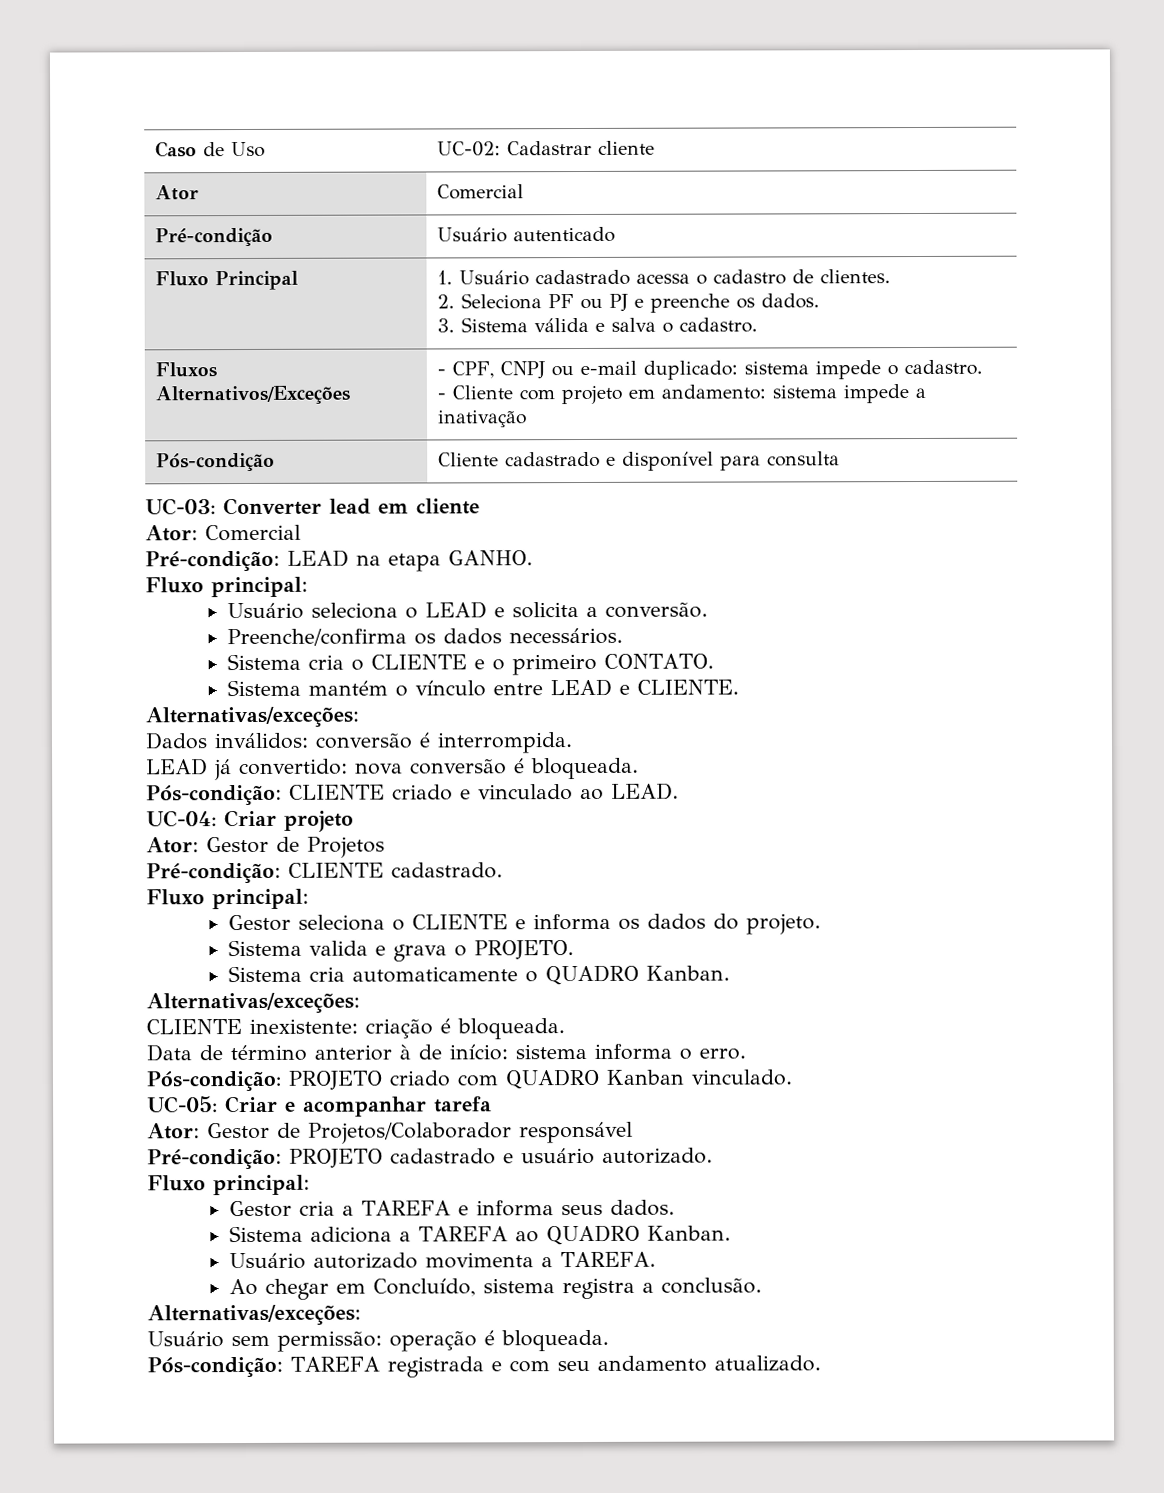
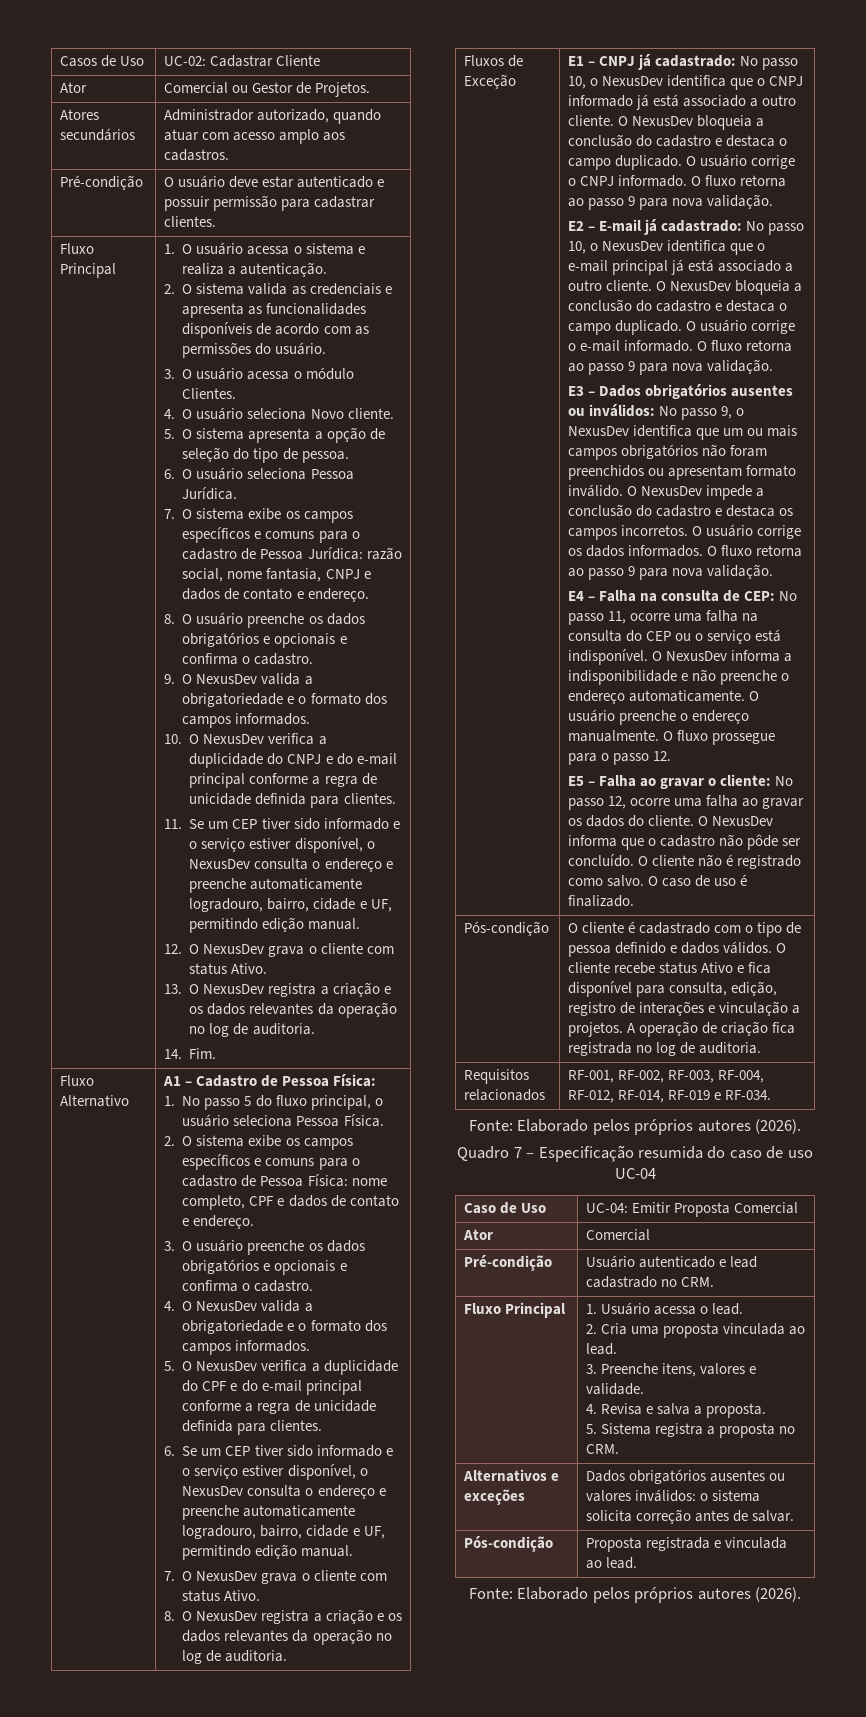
[155,141,198,158] Caso -> [59,56,97,67] Casos
[598,140,656,155] cliente -> [275,55,320,66] [59,82,87,93] [163,82,371,97] [59,109,99,120] [59,128,135,141] [163,109,381,124] [163,129,346,144] [163,149,229,161] [59,175,143,190] [163,175,385,188] [163,195,376,211] [163,216,216,227] [59,243,94,254] [59,263,116,278] [163,242,365,255] [182,262,328,277] [163,283,392,295] [182,303,367,318] [182,322,369,338] [182,342,327,358] [163,367,354,380] [182,388,237,399] [163,407,394,420] [163,427,385,443] [182,447,349,463] [163,467,354,480] [182,487,238,500] [163,508,353,523] [182,527,360,543] [182,547,402,560] [182,568,371,582] [182,588,369,602] [163,612,365,628] [182,632,347,648] [182,653,314,665] [163,673,313,685] [182,693,387,707] [182,713,311,728] [163,733,327,745] [189,753,397,768] [189,773,377,788] [189,793,396,808] [163,818,400,830] [189,837,375,853] [189,858,393,872] [189,878,363,893] [189,898,392,912] [189,917,361,933] [163,943,394,957] [189,963,268,975] [163,982,391,997] [189,1002,397,1018] [189,1023,315,1037] [163,1048,217,1059] [59,1075,94,1086] [59,1095,129,1107] [162,1074,377,1087] [163,1095,383,1110] [182,1114,384,1127] [163,1135,353,1150] [182,1154,360,1170] [182,1174,387,1187] [182,1195,399,1210] [182,1215,255,1229] [163,1239,365,1255] [182,1259,347,1275] [182,1280,314,1292] [163,1300,313,1312] [182,1320,387,1334] [182,1340,311,1355] [163,1360,398,1375] [182,1380,362,1395] [182,1400,376,1414] [182,1420,323,1435] [163,1445,393,1457] [182,1464,368,1480] [182,1485,386,1499] [182,1505,356,1520] [182,1525,385,1539] [182,1544,354,1560] [163,1570,387,1584] [182,1590,261,1602] [163,1609,402,1624] [182,1629,392,1645] [182,1650,288,1664] [463,55,523,67] [463,74,516,89] [567,54,799,70] [567,75,804,90] [567,94,797,110] [567,115,765,130] [567,134,788,147] [567,154,796,170] [567,175,787,187] [567,194,774,210] [567,219,805,235] [567,240,766,255] [567,259,794,275] [567,280,803,295] [567,299,788,312] [567,319,796,335] [567,340,793,352] [567,359,774,375] [567,384,794,399] [567,404,745,420] [567,425,798,440] [567,444,768,460] [567,465,797,480] [567,484,765,500] [567,504,794,517] [567,524,802,540] [567,545,803,557] [567,564,774,580] [567,590,798,602] [567,610,759,625] [567,629,782,644] [567,649,793,665] [567,669,790,685] [567,690,759,704] [567,709,750,725] [567,730,776,745] [567,751,672,765] [567,774,794,789] [567,795,805,810] [567,815,774,827] [567,834,802,850] [567,854,802,869] [567,874,748,887] [567,895,634,907] [463,921,549,936] [567,921,802,937] [567,941,787,957] [567,962,772,974] [567,981,778,997] [567,1001,801,1016] [567,1021,796,1037] [567,1042,762,1056] [463,1069,529,1084] [463,1089,545,1101] [567,1070,765,1083] [567,1090,772,1103] [468,1119,802,1135] [457,1145,813,1162] [614,1168,656,1179] [463,1202,546,1214] [585,1202,799,1217] Cliente // Ator | Comercial ou Gestor de Projetos. // Atores secundários | Administrador autorizado, quando atuar com acesso amplo aos cadastros. // Pré-condição | O usuário deve estar autenticado e possuir permissão para cadastrar clientes. // Fluxo Principal | 1. O usuário acessa o sistema e realiza a autenticação. // 2. O sistema valida as credenciais e apresenta as funcionalidades disponíveis de acordo com as permissões do usuário. // 3. O usuário acessa o módulo Clientes. // 4. O usuário seleciona Novo cliente. // 5. O sistema apresenta a opção de seleção do tipo de pessoa. // 6. O usuário seleciona Pessoa Jurídica. // 7. O sistema exibe os campos específicos e comuns para o cadastro de Pessoa Jurídica: razão social, nome fantasia, CNPJ e dados de contato e endereço. // 8. O usuário preenche os dados obrigatórios e opcionais e confirma o cadastro. // 9. O NexusDev valida a obrigatoriedade e o formato dos campos informados. // 10. O NexusDev verifica a duplicidade do CNPJ e do e-mail principal conforme a regra de unicidade definida para clientes. // 11. Se um CEP tiver sido informado e o serviço estiver disponível, o NexusDev consulta o endereço e preenche automaticamente logradouro, bairro, cidade e UF, permitindo edição manual. // 12. O NexusDev grava o cliente com status Ativo. // 13. O NexusDev registra a criação e os dados relevantes da operação no log de auditoria. // 14. Fim. // Fluxo Alternativo | A1 – Cadastro de Pessoa Física: // 1. No passo 5 do fluxo principal, o usuário seleciona Pessoa Física. // 2. O sistema exibe os campos específicos e comuns para o cadastro de Pessoa Física: nome completo, CPF e dados de contato e endereço. // 3. O usuário preenche os dados obrigatórios e opcionais e confirma o cadastro. // 4. O NexusDev valida a obrigatoriedade e o formato dos campos informados. // 5. O NexusDev verifica a duplicidade do CPF e do e-mail principal conforme a regra de unicidade definida para clientes. // 6. Se um CEP tiver sido informado e o serviço estiver disponível, o NexusDev consulta o endereço e preenche automaticamente logradouro, bairro, cidade e UF, permitindo edição manual. // 7. O NexusDev grava o cliente com status Ativo. // 8. O NexusDev registra a criação e os dados relevantes da operação no log de auditoria. // Fluxos de Exceção | E1 – CNPJ já cadastrado: No passo 10, o NexusDev identifica que o CNPJ informado já está associado a outro cliente. O NexusDev bloqueia a conclusão do cadastro e destaca o campo duplicado. O usuário corrige o CNPJ informado. O fluxo retorna ao passo 9 para nova validação. // E2 – E-mail já cadastrado: No passo 10, o NexusDev identifica que o e-mail principal já está associado a outro cliente. O NexusDev bloqueia a conclusão do cadastro e destaca o campo duplicado. O usuário corrige o e-mail informado. O fluxo retorna ao passo 9 para nova validação. // E3 – Dados obrigatórios ausentes ou inválidos: No passo 9, o NexusDev identifica que um ou mais campos obrigatórios não foram preenchidos ou apresentam formato inválido. O NexusDev impede a conclusão do cadastro e destaca os campos incorretos. O usuário corrige os dados informados. O fluxo retorna ao passo 9 para nova validação. // E4 – Falha na consulta de CEP: No passo 11, ocorre uma falha na consulta do CEP ou o serviço está indisponível. O NexusDev informa a indisponibilidade e não preenche o endereço automaticamente. O usuário preenche o endereço manualmente. O fluxo prossegue para o passo 12. // E5 – Falha ao gravar o cliente: No passo 12, ocorre uma falha ao gravar os dados do cliente. O NexusDev informa que o cadastro não pôde ser concluído. O cliente não é registrado como salvo. O caso de uso é finalizado. // Pós-condição | O cliente é cadastrado com o tipo de pessoa definido e dados válidos. O cliente recebe status Ativo e fica disponível para consulta, edição, registro de interações e vinculação a projetos. A operação de criação fica registrada no log de auditoria. // Requisitos relacionados | RF-001, RF-002, RF-003, RF-004, RF-012, RF-014, RF-019 e RF-034. // Fonte: Elaborado pelos próprios autores (2026). // Quadro 7 – Especificação resumida do caso de uso UC-04 // Caso de Uso | UC-04: Emitir Proposta Comercial
(616, 234) none -> [718,1256,758,1268] [585,1276,714,1288] e lead cadastrado no CRM.
[535,269,892,286] [437,293,821,313] [437,317,759,333] [155,362,218,378] [155,385,351,405] [437,359,984,380] [437,384,927,405] [438,410,528,428] [156,452,276,472] [438,451,841,471] [145,497,480,516] [145,524,301,542] [145,549,533,572] [145,576,308,598] [227,601,709,620] [227,627,624,647] [227,653,715,676] [227,678,740,697] [145,706,359,728] [145,732,573,754] [146,757,639,781] [146,782,679,806] [146,809,354,832] [146,836,385,858] [146,862,503,884] [146,888,309,910] [228,913,822,935] [228,939,575,962] [228,964,731,986] [146,992,360,1014] [146,1018,565,1040] [146,1043,746,1062] [146,1068,793,1092] [147,1095,492,1117] [147,1121,633,1144] [147,1147,713,1170] [147,1174,310,1196] [229,1199,676,1218] [229,1224,732,1246] [229,1251,657,1270] [229,1277,763,1300] [147,1304,361,1326] [147,1329,609,1352] [147,1355,821,1378] cadastrado acessa o cadastro de clientes. // 2. Seleciona PF ou PJ e preenche os dados. // 3. Sistema válida e salva o cadastro. // Fluxos Alternativos/Exceções | - CPF, CNPJ ou e-mail duplicado: sistema impede o cadastro. // - Cliente com projeto em andamento: sistema impede a inativação // Pós-condição | Cliente cadastrado e disponível para consulta // UC-03: Converter lead em cliente // Ator: Comercial // Pré-condição: LEAD na etapa GANHO. // Fluxo principal: // Usuário seleciona o LEAD e solicita a conversão. // Preenche/confirma os dados necessários. // Sistema cria o CLIENTE e o primeiro CONTATO. // Sistema mantém o vínculo entre LEAD e CLIENTE. // Alternativas/exceções: // Dados inválidos: conversão é interrompida. // LEAD já convertido: nova conversão é bloqueada. // Pós-condição: CLIENTE criado e vinculado ao LEAD. // UC-04: Criar projeto // Ator: Gestor de Projetos // Pré-condição: CLIENTE cadastrado. // Fluxo principal: // Gestor seleciona o CLIENTE e informa os dados do projeto. // Sistema valida e grava o PROJETO. // Sistema cria automaticamente o QUADRO Kanban. // Alternativas/exceções: // CLIENTE inexistente: criação é bloqueada. // Data de término anterior à de início: sistema informa o erro. // Pós-condição: PROJETO criado com QUADRO Kanban vinculado. // UC-05: Criar e acompanhar tarefa // Ator: Gestor de Projetos/Colaborador responsável // Pré-condição: PROJETO cadastrado e usuário autorizado. // Fluxo principal: // Gestor cria a TAREFA e informa seus dados. // Sistema adiciona a TAREFA ao QUADRO Kanban. // Usuário autorizado movimenta a TAREFA. // Ao chegar em Concluído, sistema registra a conclusão. // Alternativas/exceções: // Usuário sem permissão: operação é bloqueada. // Pós-condição: TAREFA registrada e com seu andamento atualizado. -> [653,1303,744,1315] [585,1323,806,1338] [585,1343,617,1355] [585,1363,757,1377] [585,1383,644,1395] [585,1403,767,1418] [585,1423,796,1438] [585,1444,619,1454] [462,1469,559,1482] [463,1489,525,1505] [585,1469,786,1484] [585,1489,761,1502] [585,1509,795,1524] [463,1536,553,1552] [585,1537,788,1552] [585,1557,637,1569] [468,1587,802,1603] acessa o lead. // 2. Cria uma proposta vinculada ao lead. // 3. Preenche itens, valores e validade. // 4. Revisa e salva a proposta. // 5. Sistema registra a proposta no CRM. // Alternativos e exceções | Dados obrigatórios ausentes ou valores inválidos: o sistema solicita correção antes de salvar. // Pós-condição | Proposta registrada e vinculada ao lead. // Fonte: Elaborado pelos próprios autores (2026).

